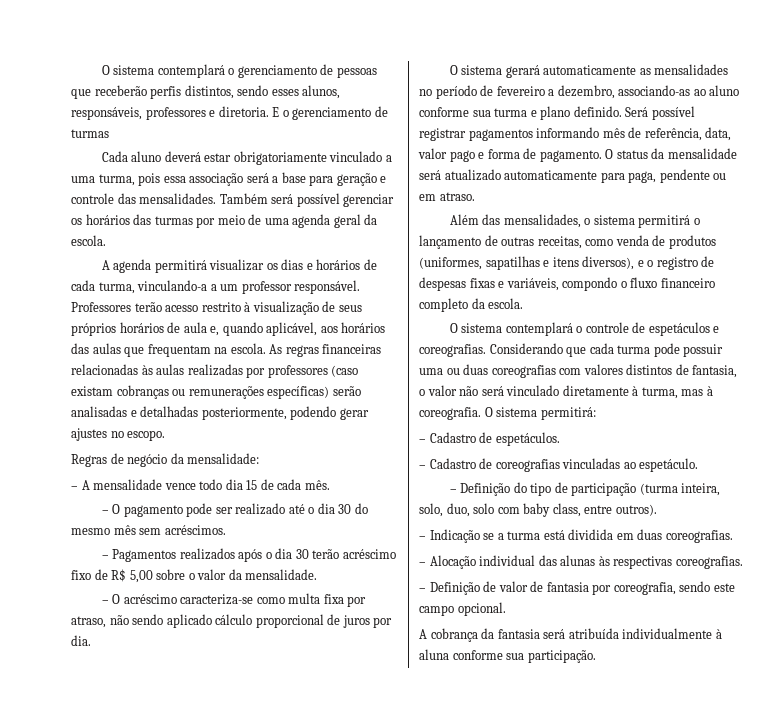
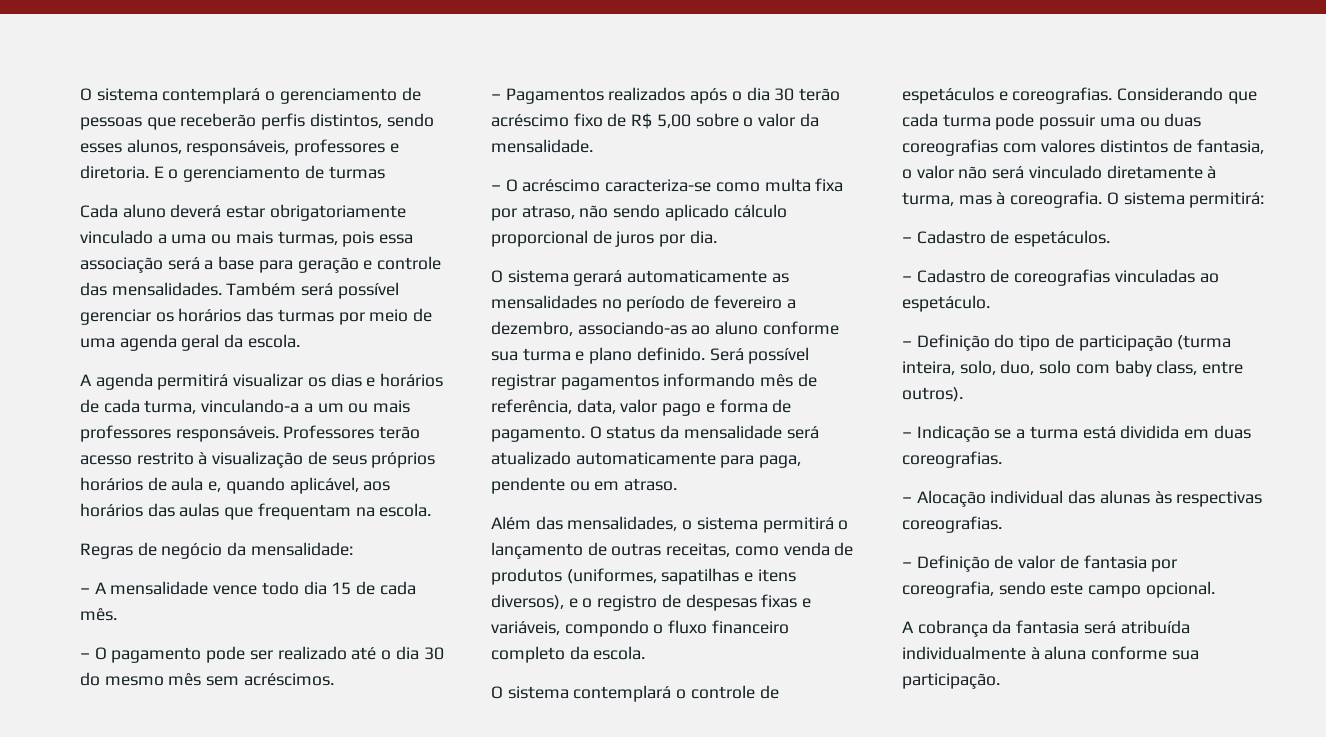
[98,174,135,186] turma, -> [211,231,338,245] ou mais turmas,
[241,280,361,294] professor responsável. -> [348,400,411,413] [80,425,279,442] ou mais professores responsáveis.
[269,344,382,357] [71,364,359,378] [71,385,361,399] [71,406,369,420] [71,428,166,441] As regras financeiras relacionadas às aulas realizadas por professores (caso existam cobranças ou remunerações específicas) serão analisadas e detalhadas posteriormente, podendo gerar ajustes no escopo. -> (432, 510) none

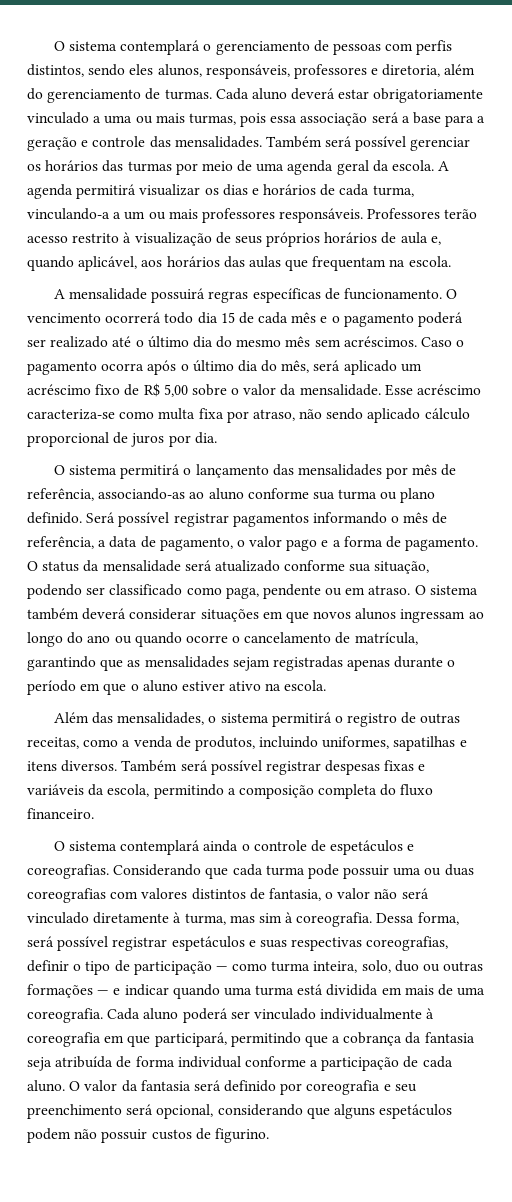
[146,113,257,130] que receberão -> [385,43,414,51] com
[80,143,122,153] esses -> [129,64,154,75] eles
[80,165,385,182] diretoria. E o gerenciamento de turmas // -> [382,64,476,77] [27,88,212,103] diretoria, além do gerenciamento de turmas.
(293, 266) none -> [477,116,486,123] a
(300, 341) // -> (435, 165) none
[80,542,353,559] [80,581,258,595] Regras de negócio da mensalidade: // – A mensalidade vence -> [53,288,458,303] [27,312,162,323] A mensalidade possuirá regras específicas de funcionamento. O vencimento ocorrerá
[80,608,117,621] [80,646,246,663] mês. // – O pagamento pode -> [291,312,464,327] mês e o pagamento poderá
[395,646,444,660] dia 30 -> [147,336,213,348] último dia
[491,87,841,104] // – Pagamentos realizados após o dia 30 terão -> [421,337,465,347] [27,360,422,375] Caso o pagamento ocorra após o último dia do mês, será aplicado um
[491,179,518,192] // – O -> [384,384,413,396] Esse
[573,270,789,286] [491,295,796,312] [491,321,573,336] gerará automaticamente as mensalidades no período de fevereiro a dezembro, -> [120,464,457,479] [27,488,94,501] permitirá o lançamento das mensalidades por mês de referência,
[575,351,585,361] e -> [380,492,398,500] ou
[760,373,817,387] [491,399,616,414] mês de referência, data, -> [391,512,448,524] [27,536,245,551] o mês de referência, a data de pagamento, o
(715, 408) none -> [332,540,341,547] a
[575,452,755,468] automaticamente para -> [284,560,430,574] [27,584,222,599] conforme sua situação, podendo ser classificado como
(678, 484) none -> [414,585,478,595] [27,608,484,623] [27,632,418,647] [27,656,456,671] [27,680,327,695] O sistema também deverá considerar situações em que novos alunos ingressam ao longo do ano ou quando ocorre o cancelamento de matrícula, garantindo que as mensalidades sejam registradas apenas durante o período em que o aluno estiver ativo na escola.
[491,542,583,559] lançamento -> [347,713,398,727] registro
(779, 551) none -> [122,740,131,747] a
[491,568,796,585] [491,594,812,611] [491,620,789,637] [491,646,646,663] [491,685,672,702] produtos (uniformes, sapatilhas e itens diversos), e o registro de despesas fixas e variáveis, compondo o fluxo financeiro completo da escola. // O sistema contemplará -> [194,736,467,751] [27,760,426,775] [27,784,434,799] [27,808,94,819] [53,840,239,855] produtos, incluindo uniformes, sapatilhas e itens diversos. Também será possível registrar despesas fixas e variáveis da escola, permitindo a composição completa do fluxo financeiro. // O sistema contemplará ainda
(992, 200) none -> [258,913,282,923] sim
[1106,192,1265,208] [902,230,1111,247] [902,269,1219,286] [902,295,990,312] [902,334,1232,351] [902,360,1244,377] [902,387,963,402] [902,425,1251,442] [902,451,1002,468] [902,490,1263,507] [902,516,1002,533] [902,555,1178,572] [902,581,1215,598] [902,620,1190,637] [902,646,1199,660] [902,673,1000,689] O sistema permitirá: // – Cadastro de espetáculos. // – Cadastro de coreografias vinculadas ao espetáculo. // – Definição do tipo de participação (turma inteira, solo, duo, solo com baby class, entre outros). // – Indicação se a turma está dividida em duas coreografias. // – Alocação individual das alunas às respectivas coreografias. // – Definição de valor de fantasia por coreografia, sendo este campo opcional. // A cobrança da fantasia será atribuída individualmente à aluna conforme sua participação. -> [376,912,459,925] [27,936,449,951] [27,960,484,975] [27,984,486,999] [27,1008,435,1023] [27,1032,475,1047] [27,1056,453,1071] [27,1080,417,1095] [27,1104,453,1119] [27,1128,269,1143] Dessa forma, será possível registrar espetáculos e suas respectivas coreografias, definir o tipo de participação — como turma inteira, solo, duo ou outras formações — e indicar quando uma turma está dividida em mais de uma coreografia. Cada aluno poderá ser vinculado individualmente à coreografia em que participará, permitindo que a cobrança da fantasia seja atribuída de forma individual conforme a participação de cada aluno. O valor da fantasia será definido por coreografia e seu preenchimento será opcional, considerando que alguns espetáculos podem não possuir custos de figurino.

